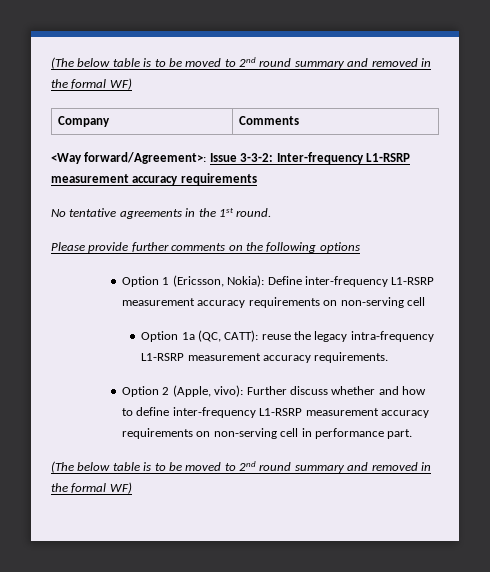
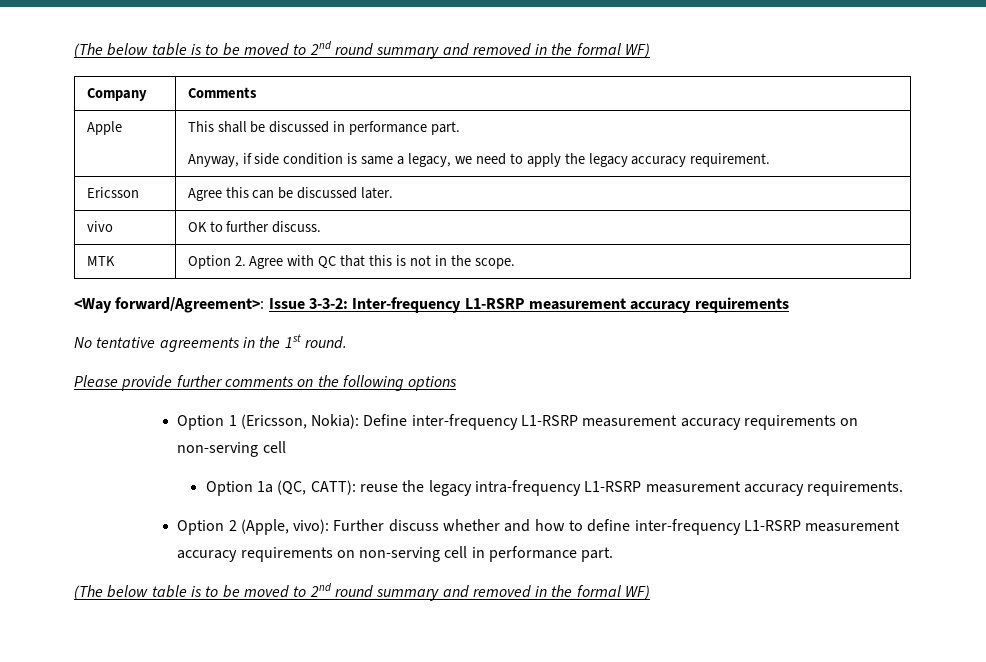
(299, 120) none -> [86,121,122,135] [187,121,461,135] [187,153,771,167] [86,187,139,198] [187,187,394,201] [86,221,113,232] [187,221,322,233] [86,256,115,266] [187,255,515,269] // Apple | This shall be discussed in performance part. // Anyway, if side condition is same a legacy, we need to apply the legacy accuracy requirement. // Ericsson | Agree this can be discussed later. // vivo | OK to further discuss. // MTK | Option 2. Agree with QC that this is not in the scope.

